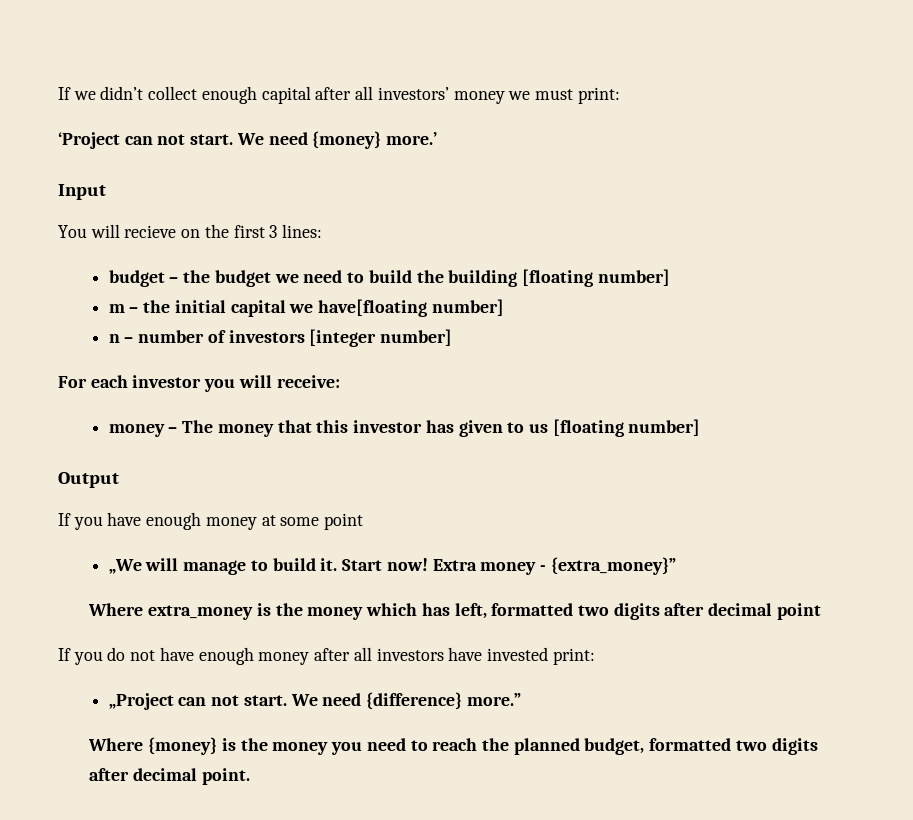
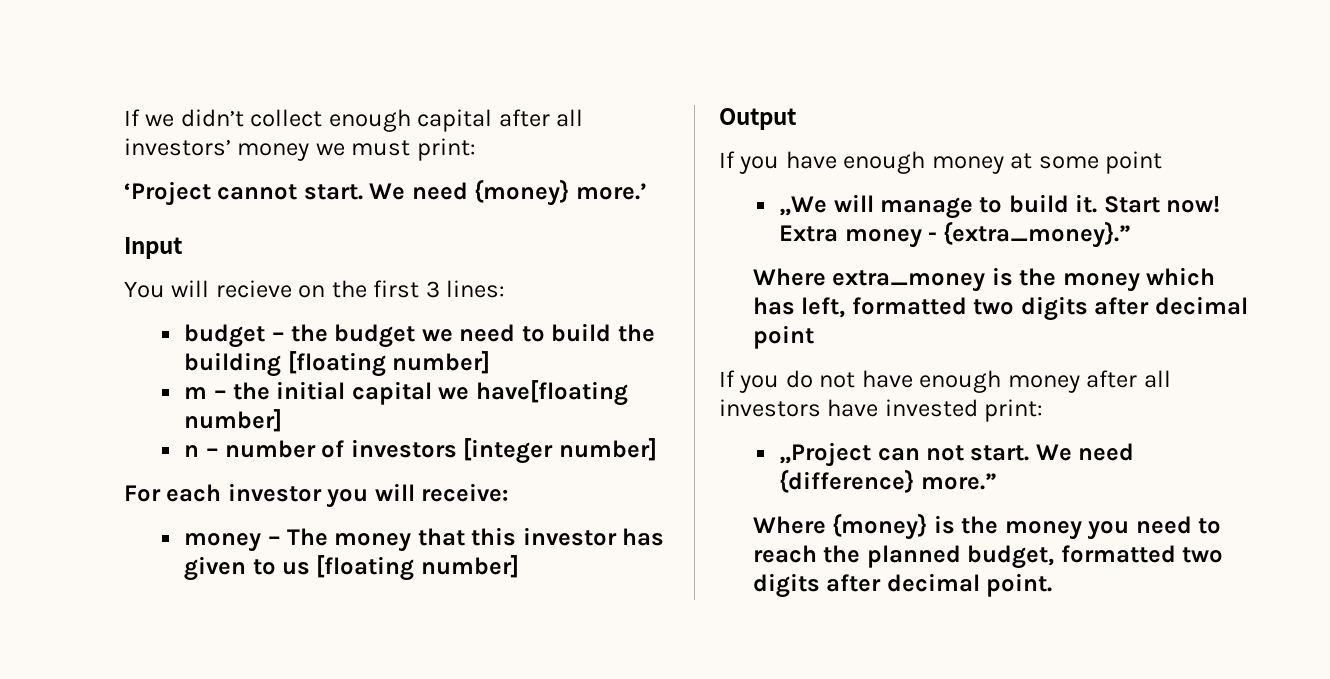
[124,134,186,145] can not -> [217,184,298,200] cannot
[550,557,676,575] {extra_money}” -> [943,221,1132,248] {extra_money}.”

